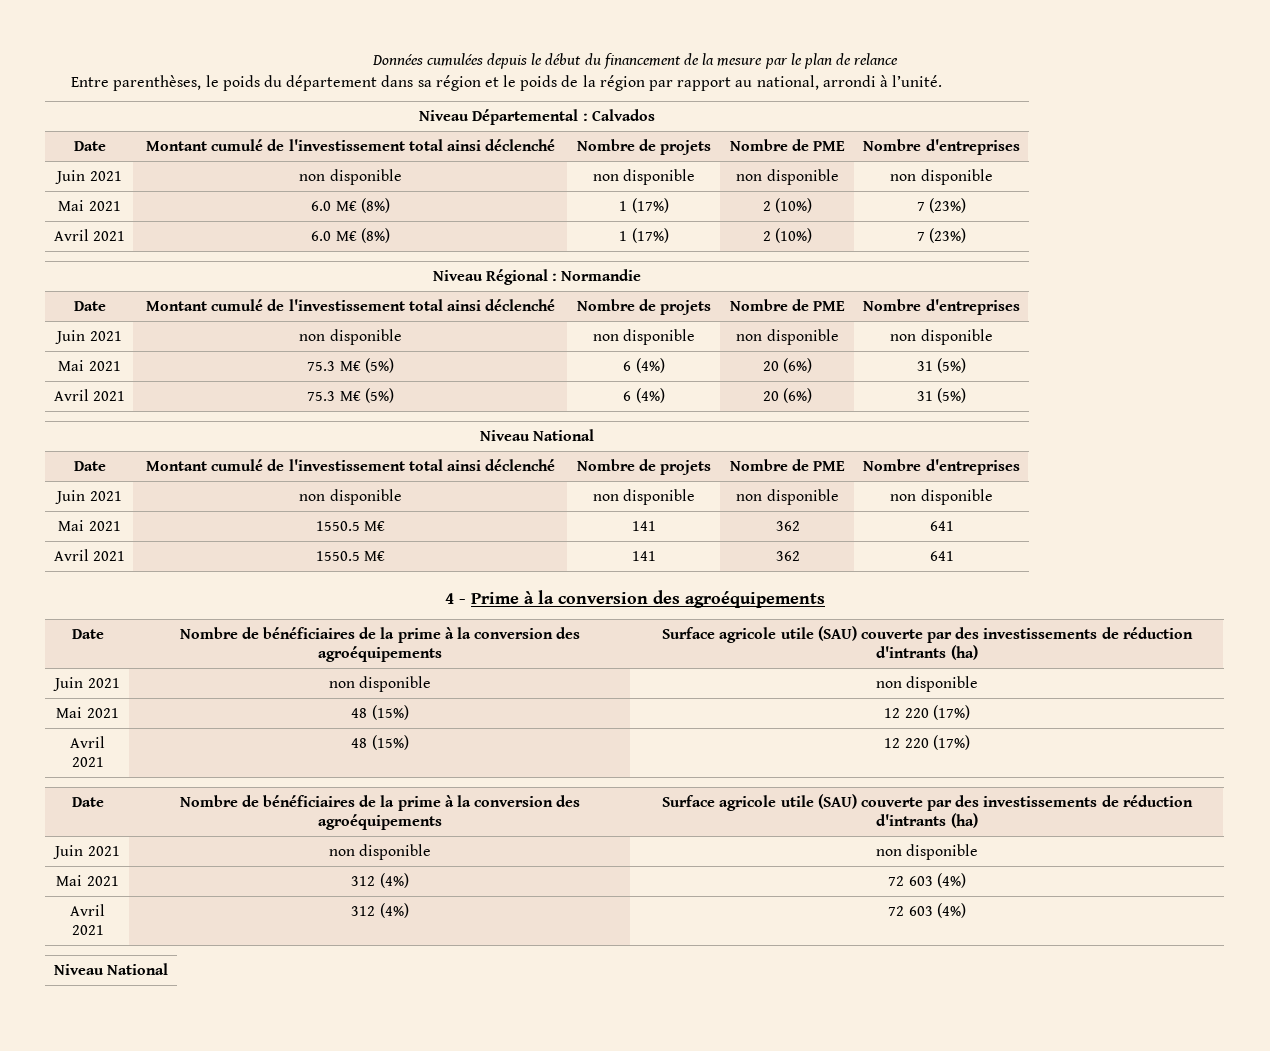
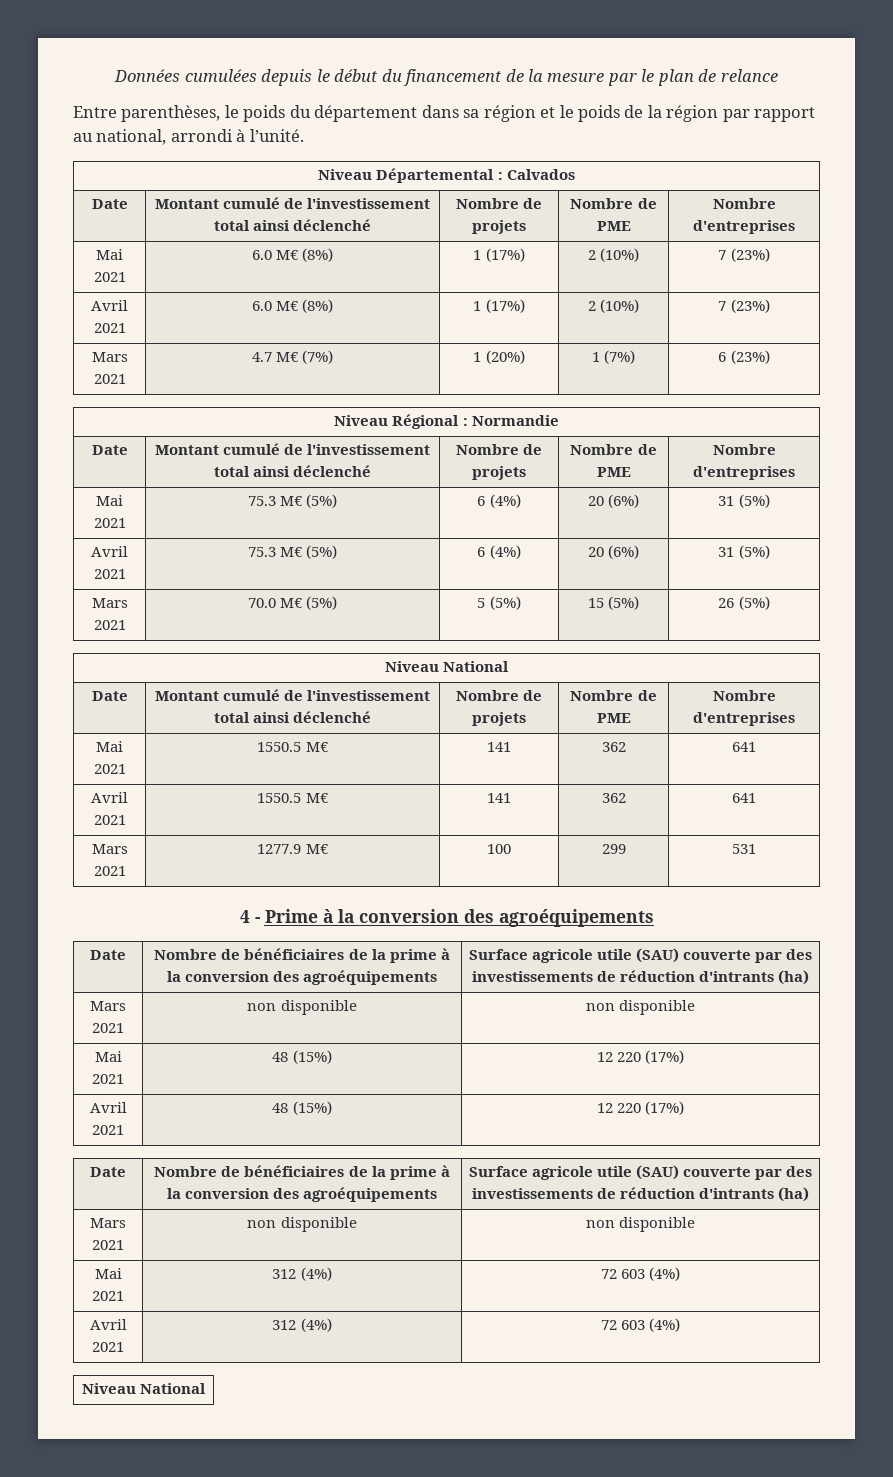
[55,170,122,184] [299,169,402,185] [592,169,696,185] [736,169,839,185] [890,169,993,185] // Juin 2021 | non disponible | non disponible | non disponible | non disponible -> (795, 227) none
(967, 235) none -> [91,352,128,362] [93,374,126,384] [251,350,334,364] [473,350,525,364] [591,350,636,364] [718,350,770,364] // Mars 2021 | 4.7 M€ (7%) | 1 (20%) | 1 (7%) | 6 (23%)
[55,330,122,344] [299,329,402,345] [592,329,696,345] [736,329,839,345] [890,329,993,345] // Juin 2021 | non disponible | non disponible | non disponible | non disponible -> (795, 473) none
(967, 395) none -> [91,598,128,608] [93,620,126,630] [247,596,338,610] [477,596,521,610] [587,596,640,610] [718,596,770,610] // Mars 2021 | 70.0 M€ (5%) | 5 (5%) | 15 (5%) | 26 (5%)
[55,490,122,504] [299,489,402,505] [592,489,696,505] [736,489,839,505] [890,489,993,505] // Juin 2021 | non disponible | non disponible | non disponible | non disponible -> (795, 719) none
(954, 556) none -> [91,844,128,854] [93,866,126,876] [257,844,328,854] [487,844,511,854] [601,844,626,854] [732,844,756,854] // Mars 2021 | 1277.9 M€ | 100 | 299 | 531
[53,677,84,691] Juin -> [90,1001,126,1011] Mars
[53,845,84,859] Juin -> [90,1218,126,1228] Mars

